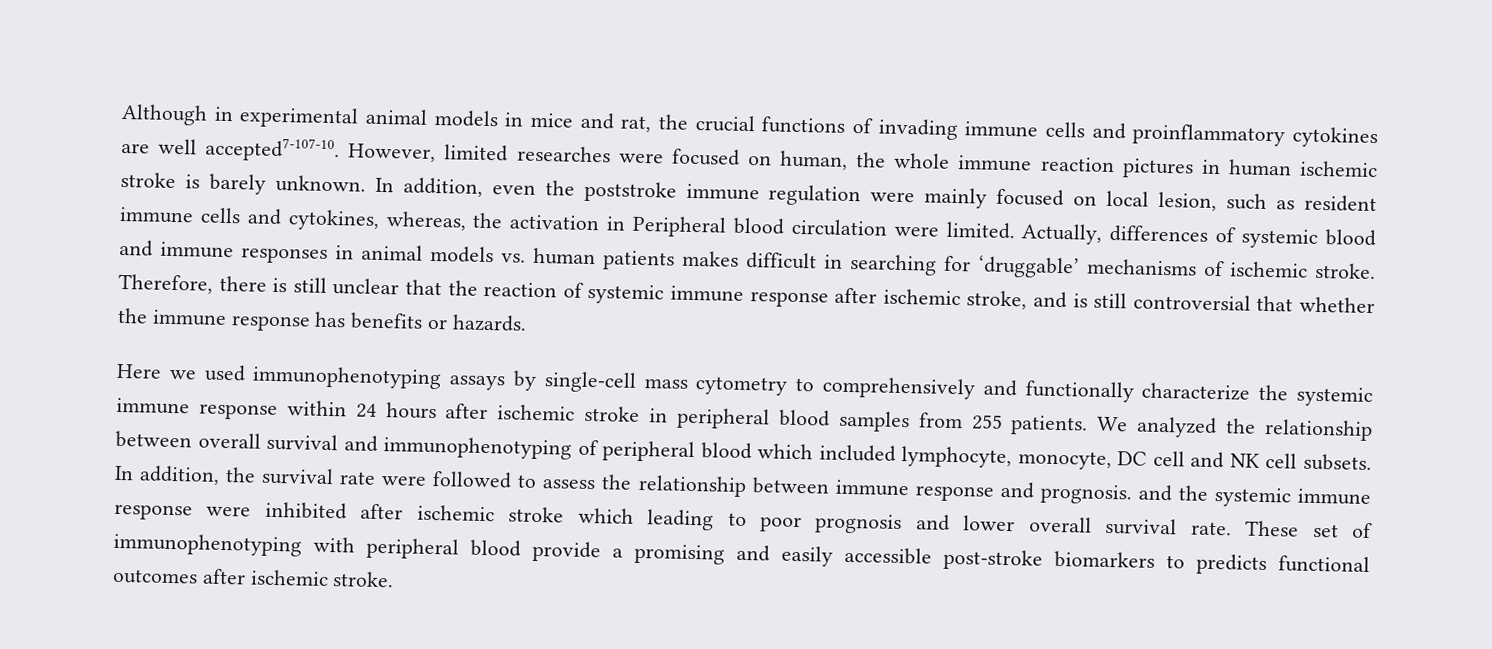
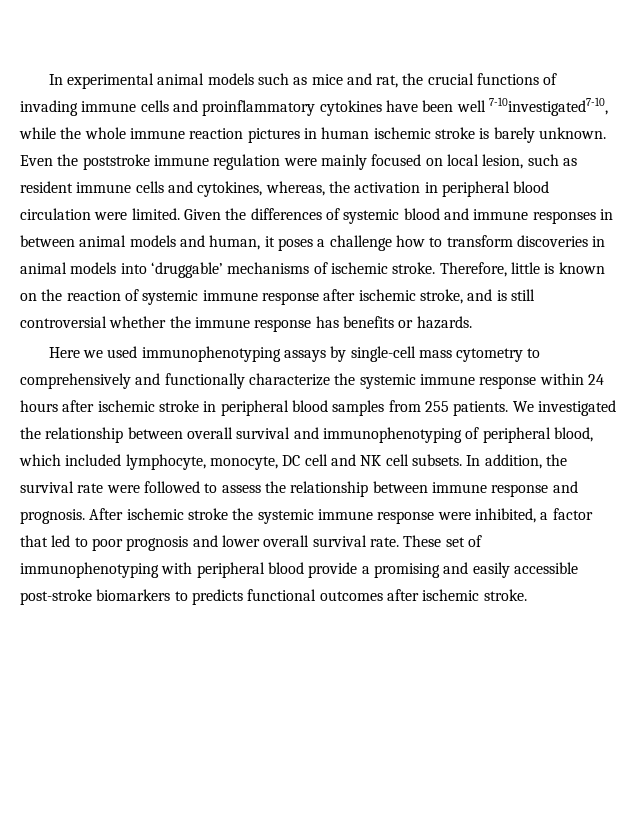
[121,103,234,126] Although in -> [48,74,63,85] In
[504,112,525,127] in -> [257,73,308,85] such as
[121,136,849,170] are well accepted7-107-10. However, limited researches were focused on human, -> [385,97,608,116] [19,127,56,139] have been well 7-10investigated7-10, while
[374,177,536,197] In addition, even -> [20,155,53,166] Even
[632,215,728,238] Peripheral -> [441,181,510,197] peripheral
[1021,223,1103,245] Actually, -> [183,208,247,220] Given the
[361,244,971,276] animal models vs. human patients makes difficult in searching for -> [20,235,606,251] [20,262,147,274] between animal models and human, it poses a challenge how to transform discoveries in animal models into
[218,275,442,296] there is still unclear that -> [510,262,605,274] [20,293,37,301] little is known on
[1256,295,1294,312] that -> (107, 322) none
[1136,416,1218,439] analyzed -> [537,400,616,416] investigated
[700,442,752,460] blood -> [553,427,593,442] blood,
[1137,484,1172,502] and -> [89,508,228,520] After ischemic stroke
[264,501,715,531] inhibited after ischemic stroke which leading -> [474,508,593,523] [20,535,71,547] inhibited, a factor that led

